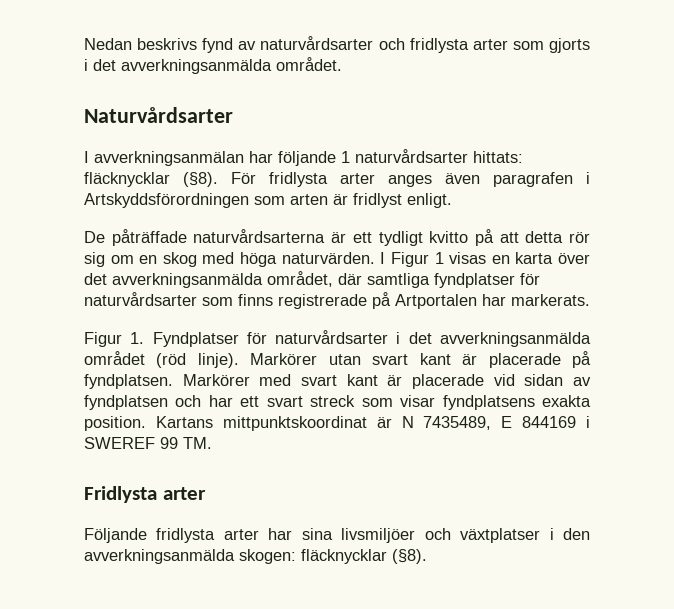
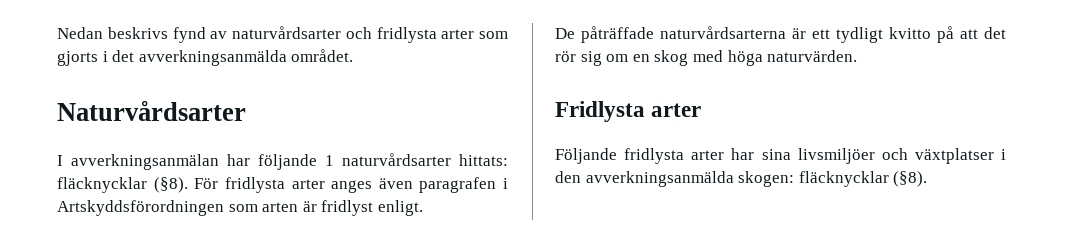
[525,231,564,243] detta -> [984,27,1006,39] det
[380,252,591,267] [84,271,540,288] [84,292,590,309] [84,330,591,347] [84,351,592,368] [84,374,592,389] [84,395,592,410] [84,416,590,431] [84,437,212,449] I Figur 1 visas en karta över det avverkningsanmälda området, där samtliga fyndplatser för naturvårdsarter som finns registrerade på Artportalen har markerats. // Figur 1. Fyndplatser för naturvårdsarter i det avverkningsanmälda området (röd linje). Markörer utan svart kant är placerade på fyndplatsen. Markörer med svart kant är placerade vid sidan av fyndplatsen och har ett svart streck som visar fyndplatsens exakta position. Kartans mittpunktskoordinat är N 7435489, E 844169 i SWEREF 99 TM. -> (858, 56) none

